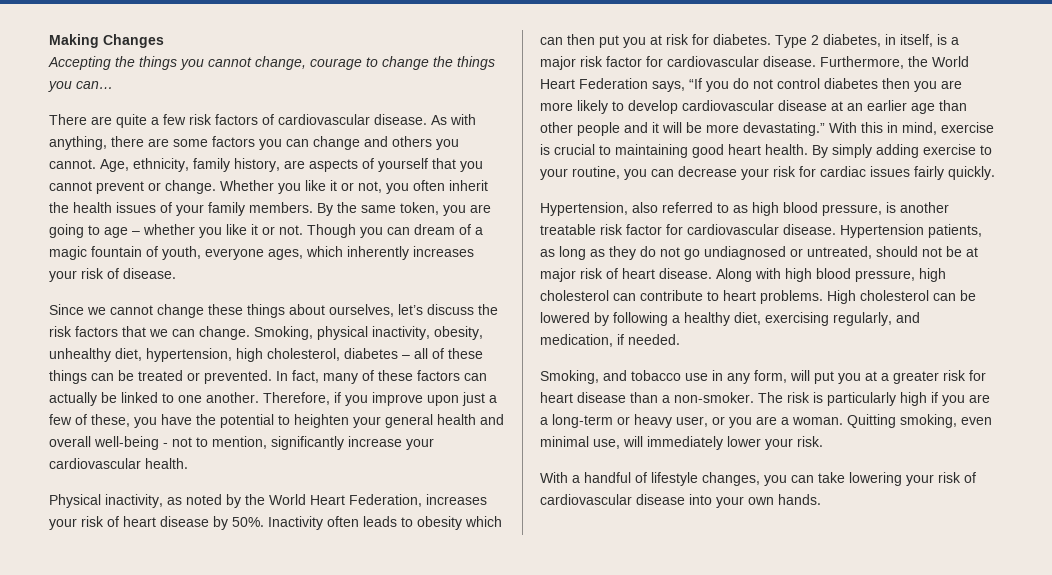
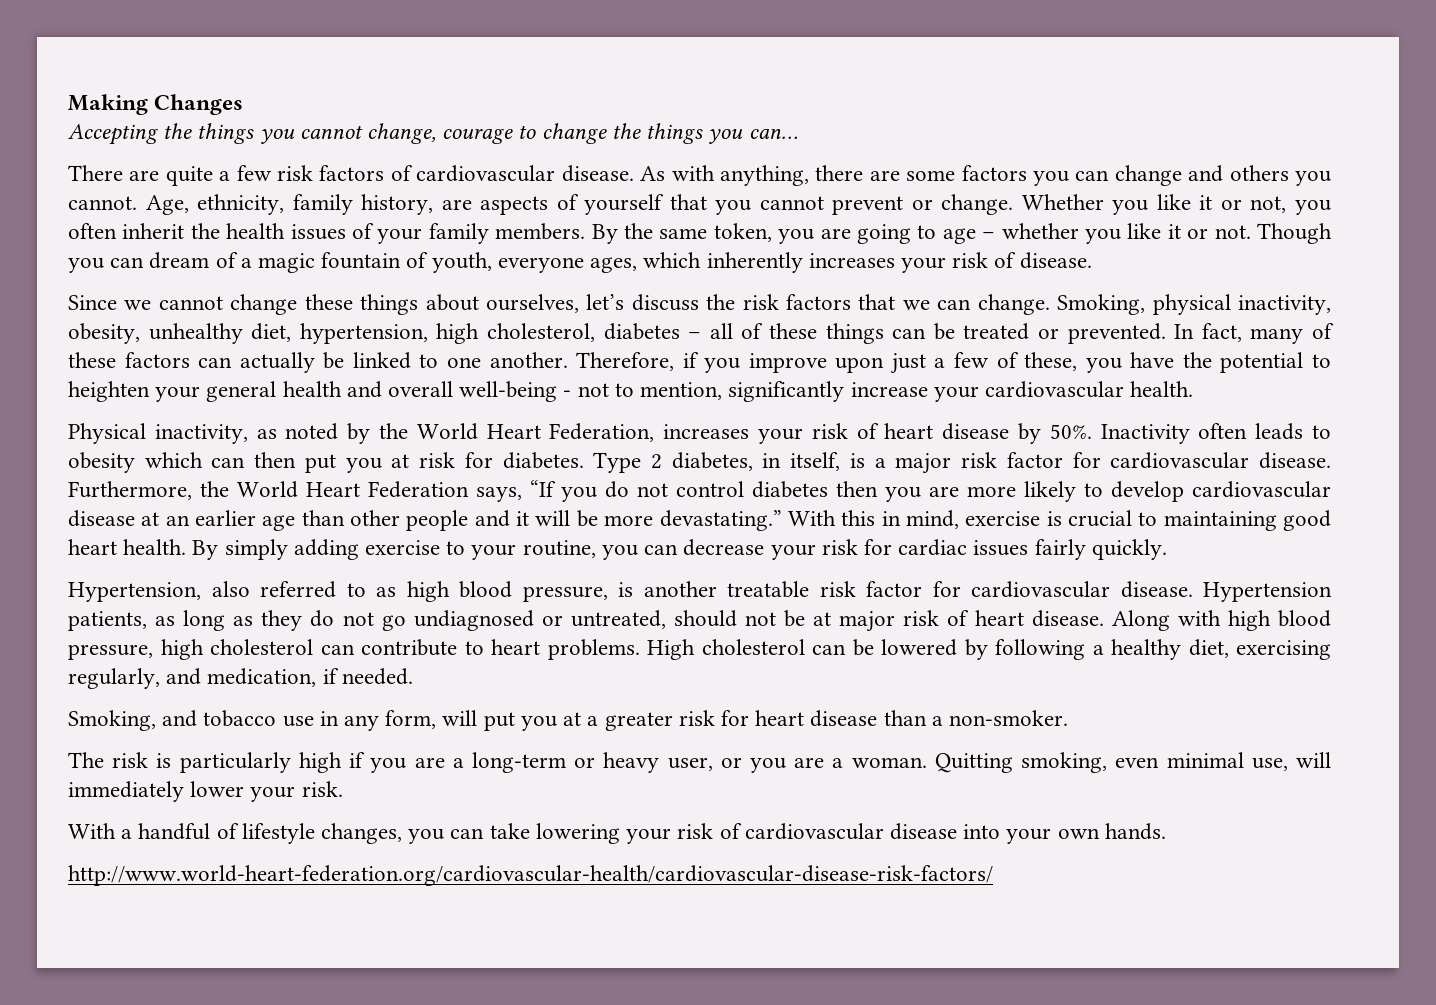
(754, 397) none -> (1068, 718) //
(821, 499) none -> [68,865,993,886] // http://www.world-heart-federation.org/cardiovascular-health/cardiovascular-disease-risk-factors/

